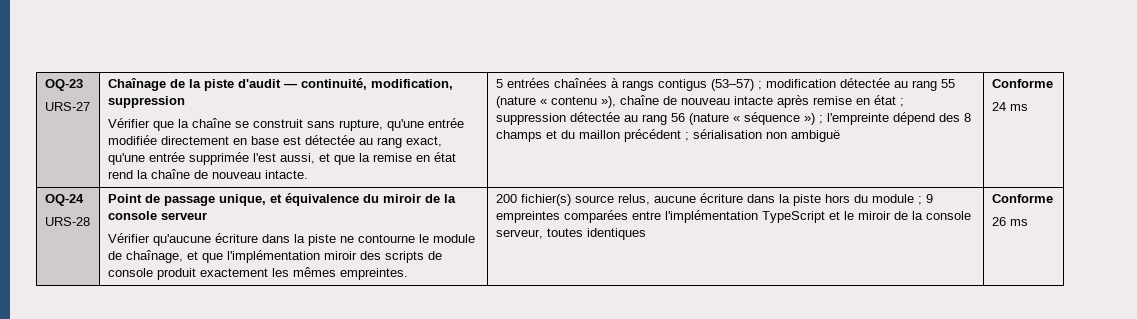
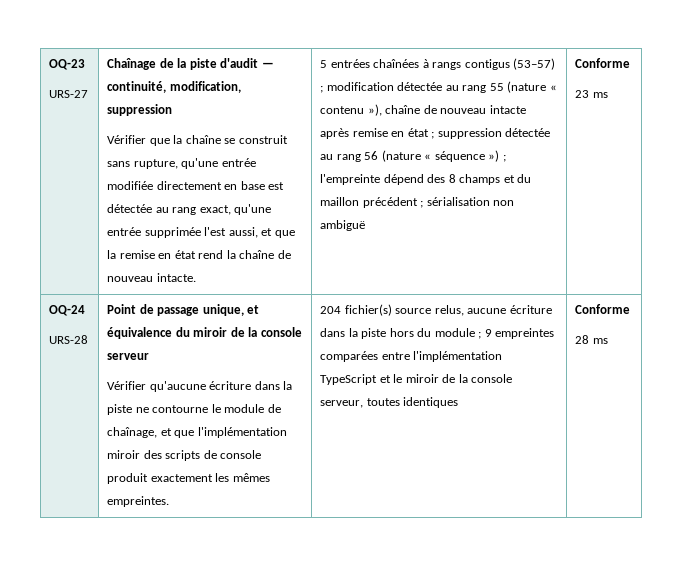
[991,102,1006,111] 24 -> [575,90,590,98] 23
[495,194,517,203] 200 -> [320,306,342,314] 204
[991,217,1006,226] 26 -> [575,335,590,344] 28

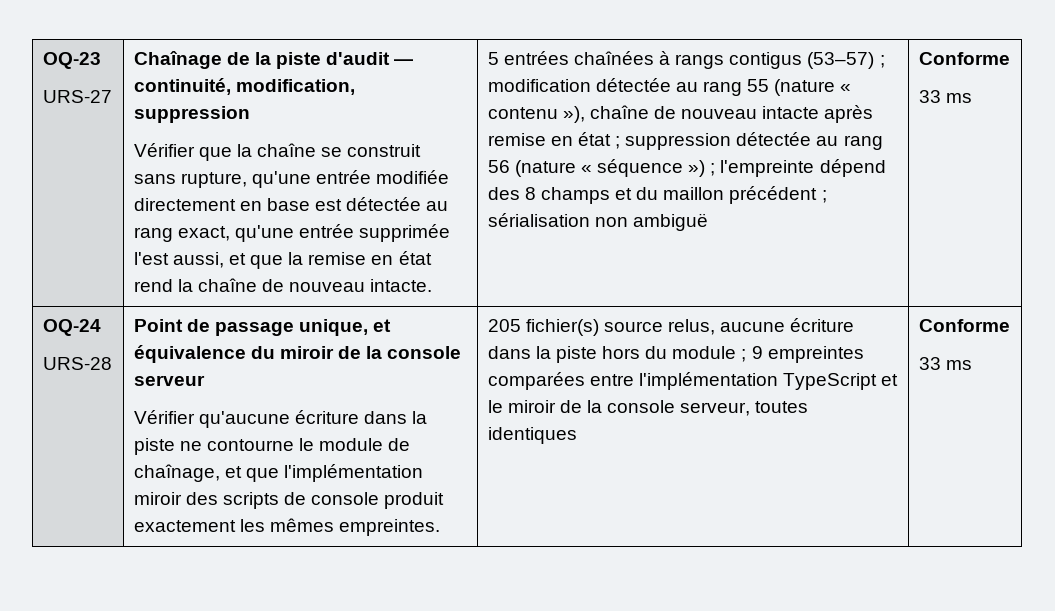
[575,90,590,98] 23 -> [918,90,941,103] 33
[320,306,342,314] 204 -> [487,319,521,332] 205
[575,335,590,344] 28 -> [918,357,941,370] 33

